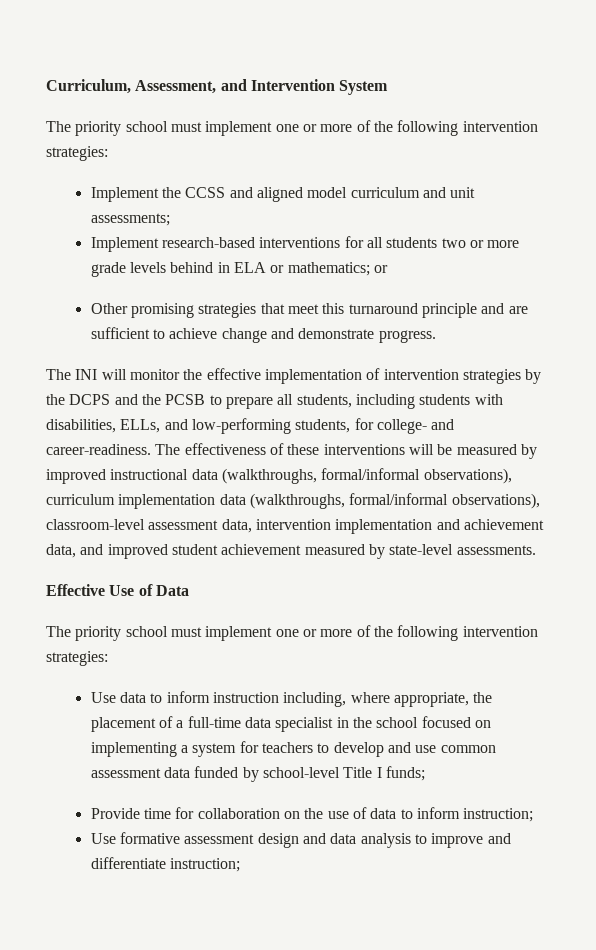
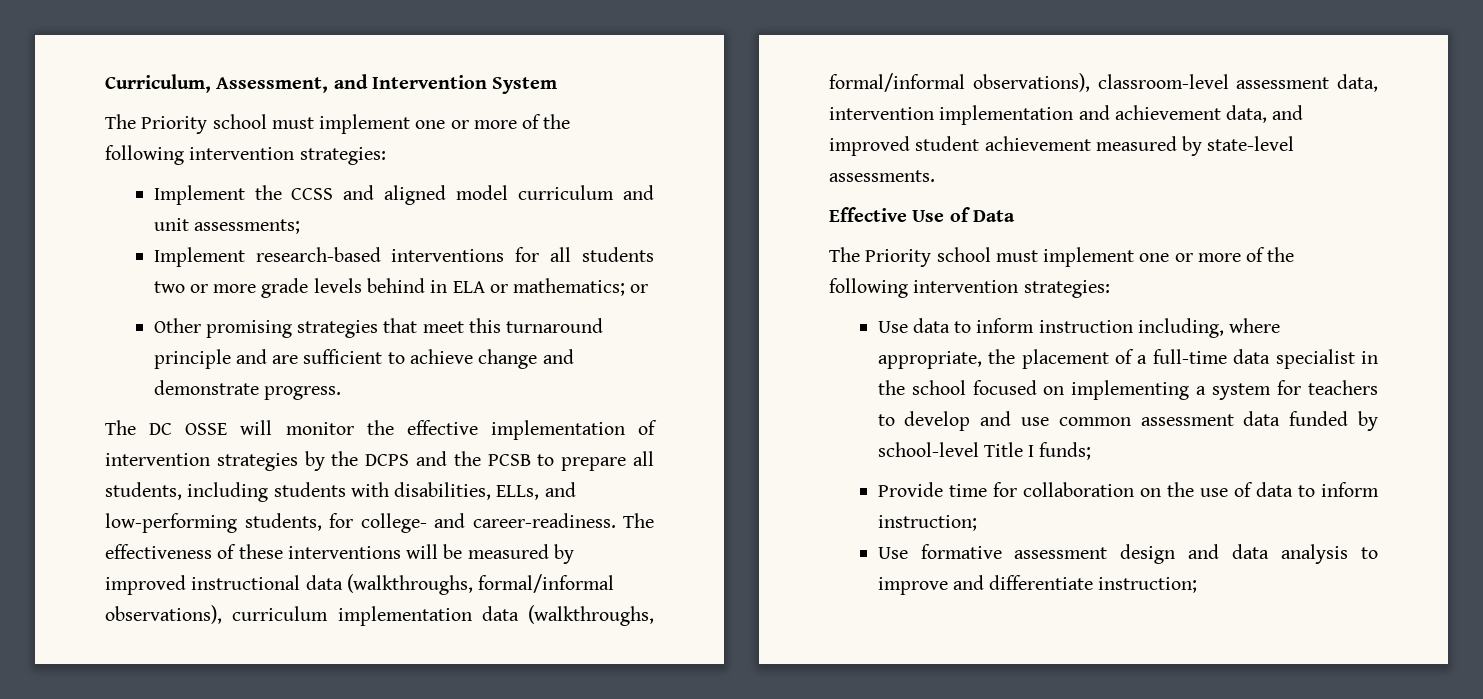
[75,121,122,136] priority -> [141,116,208,134] Priority
[75,369,98,380] INI -> [149,423,228,435] DC OSSE
[75,626,122,641] priority -> [865,249,932,267] Priority

